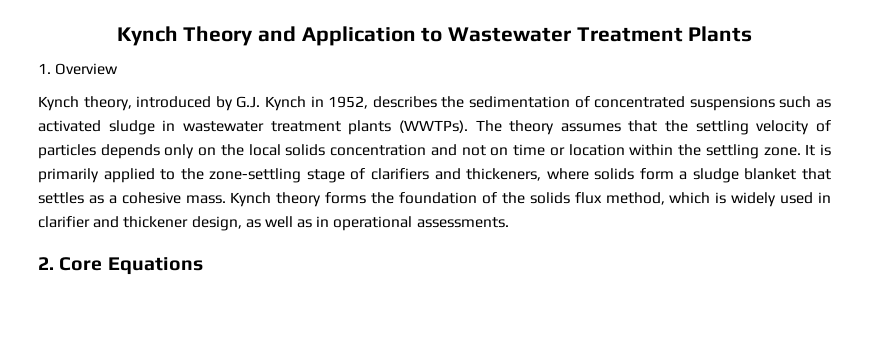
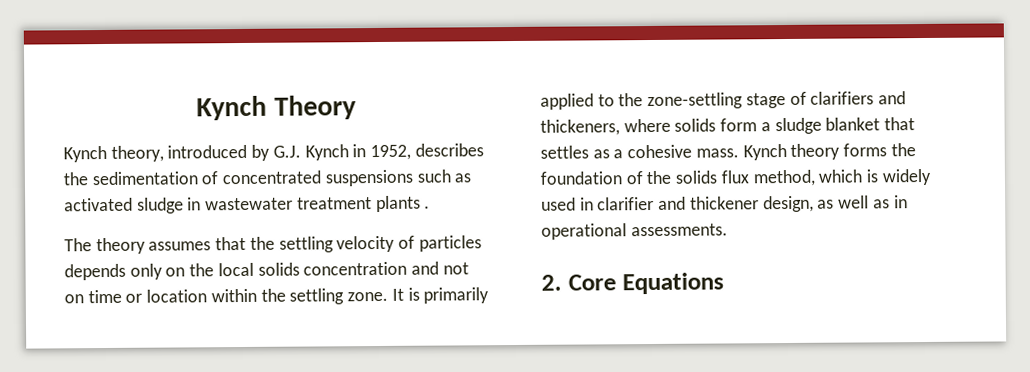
[257,26,753,46] [38,63,119,75] and Application to Wastewater Treatment Plants // 1. Overview -> (357, 107) none
[398,120,468,133] (WWTPs). -> [424,205,431,209] . //

